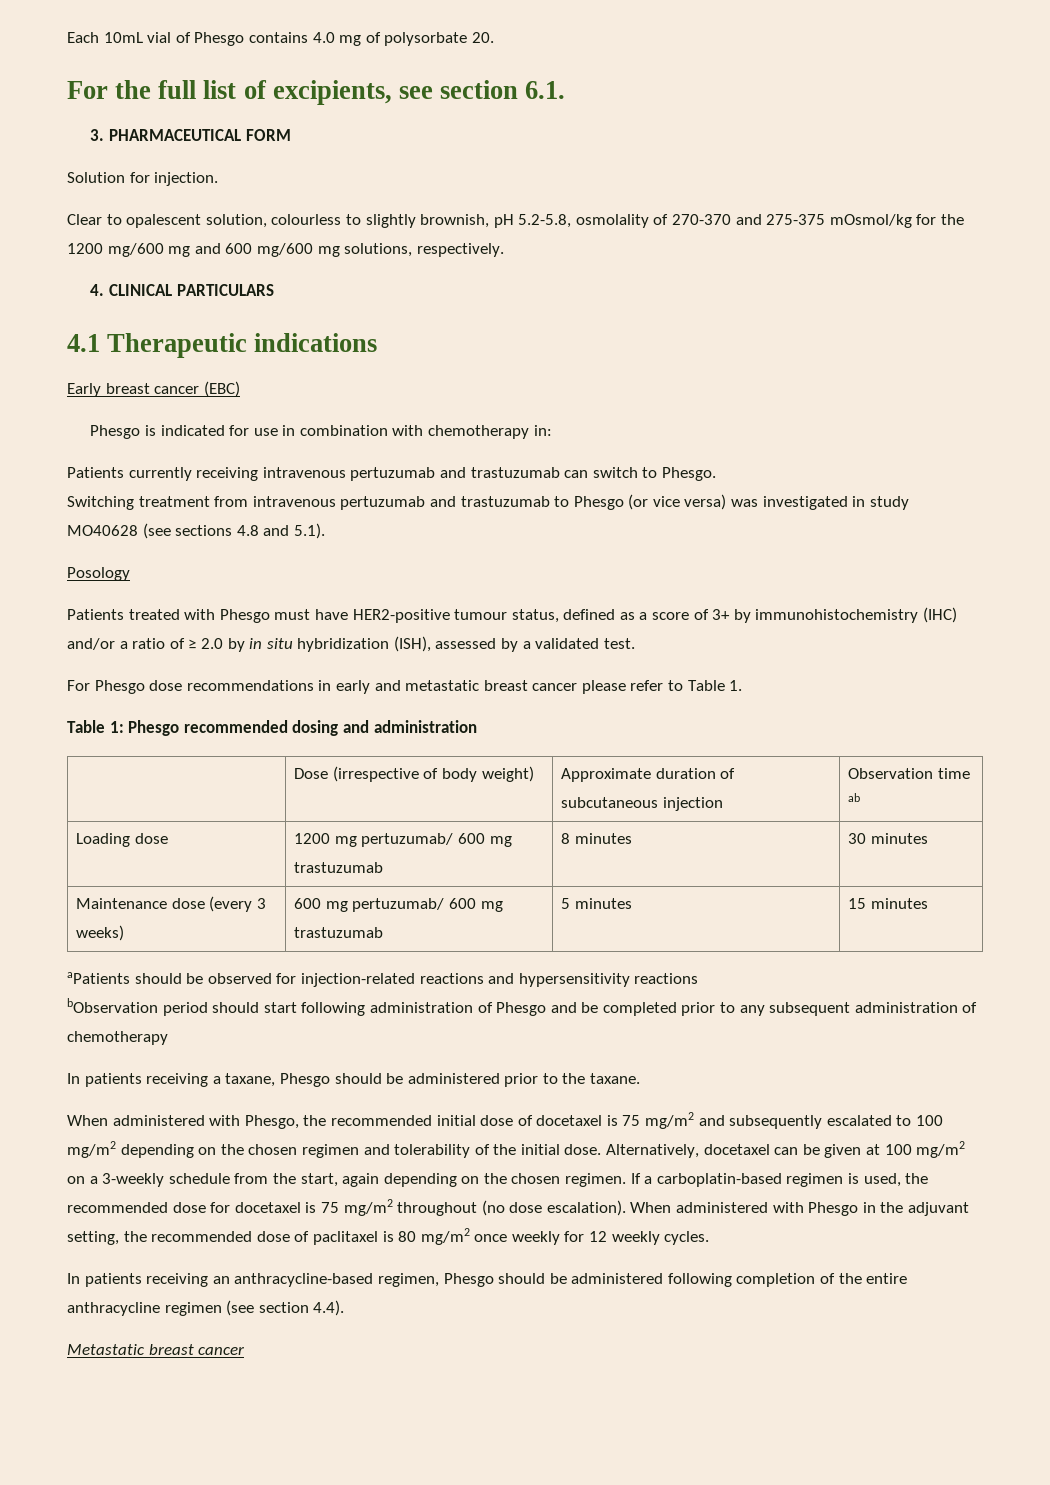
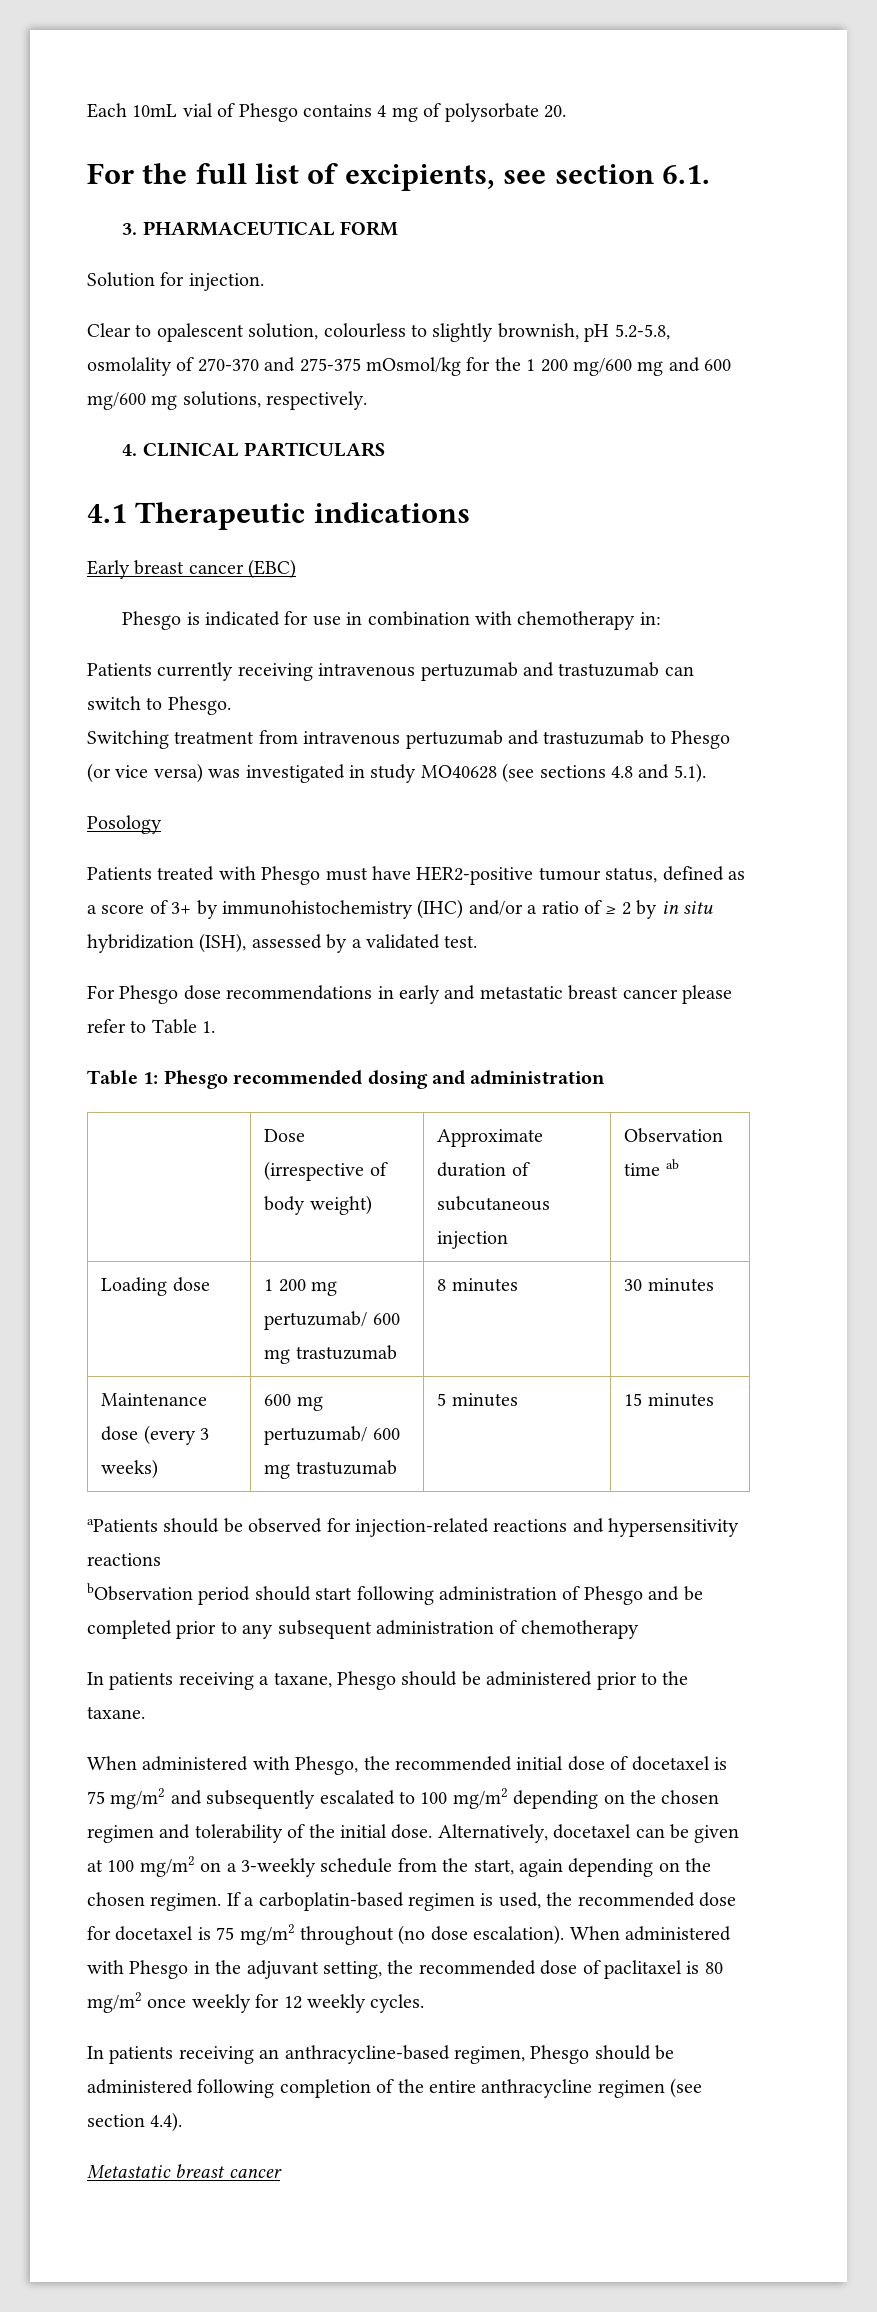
[312,32,335,43] 4.0 -> [377,105,387,117] 4
[67,243,103,254] 1200 -> [526,359,568,372] 1 200
[200,638,223,649] 2.0 -> [621,902,631,915] 2
[294,833,331,844] 1200 -> [264,1279,306,1292] 1 200

